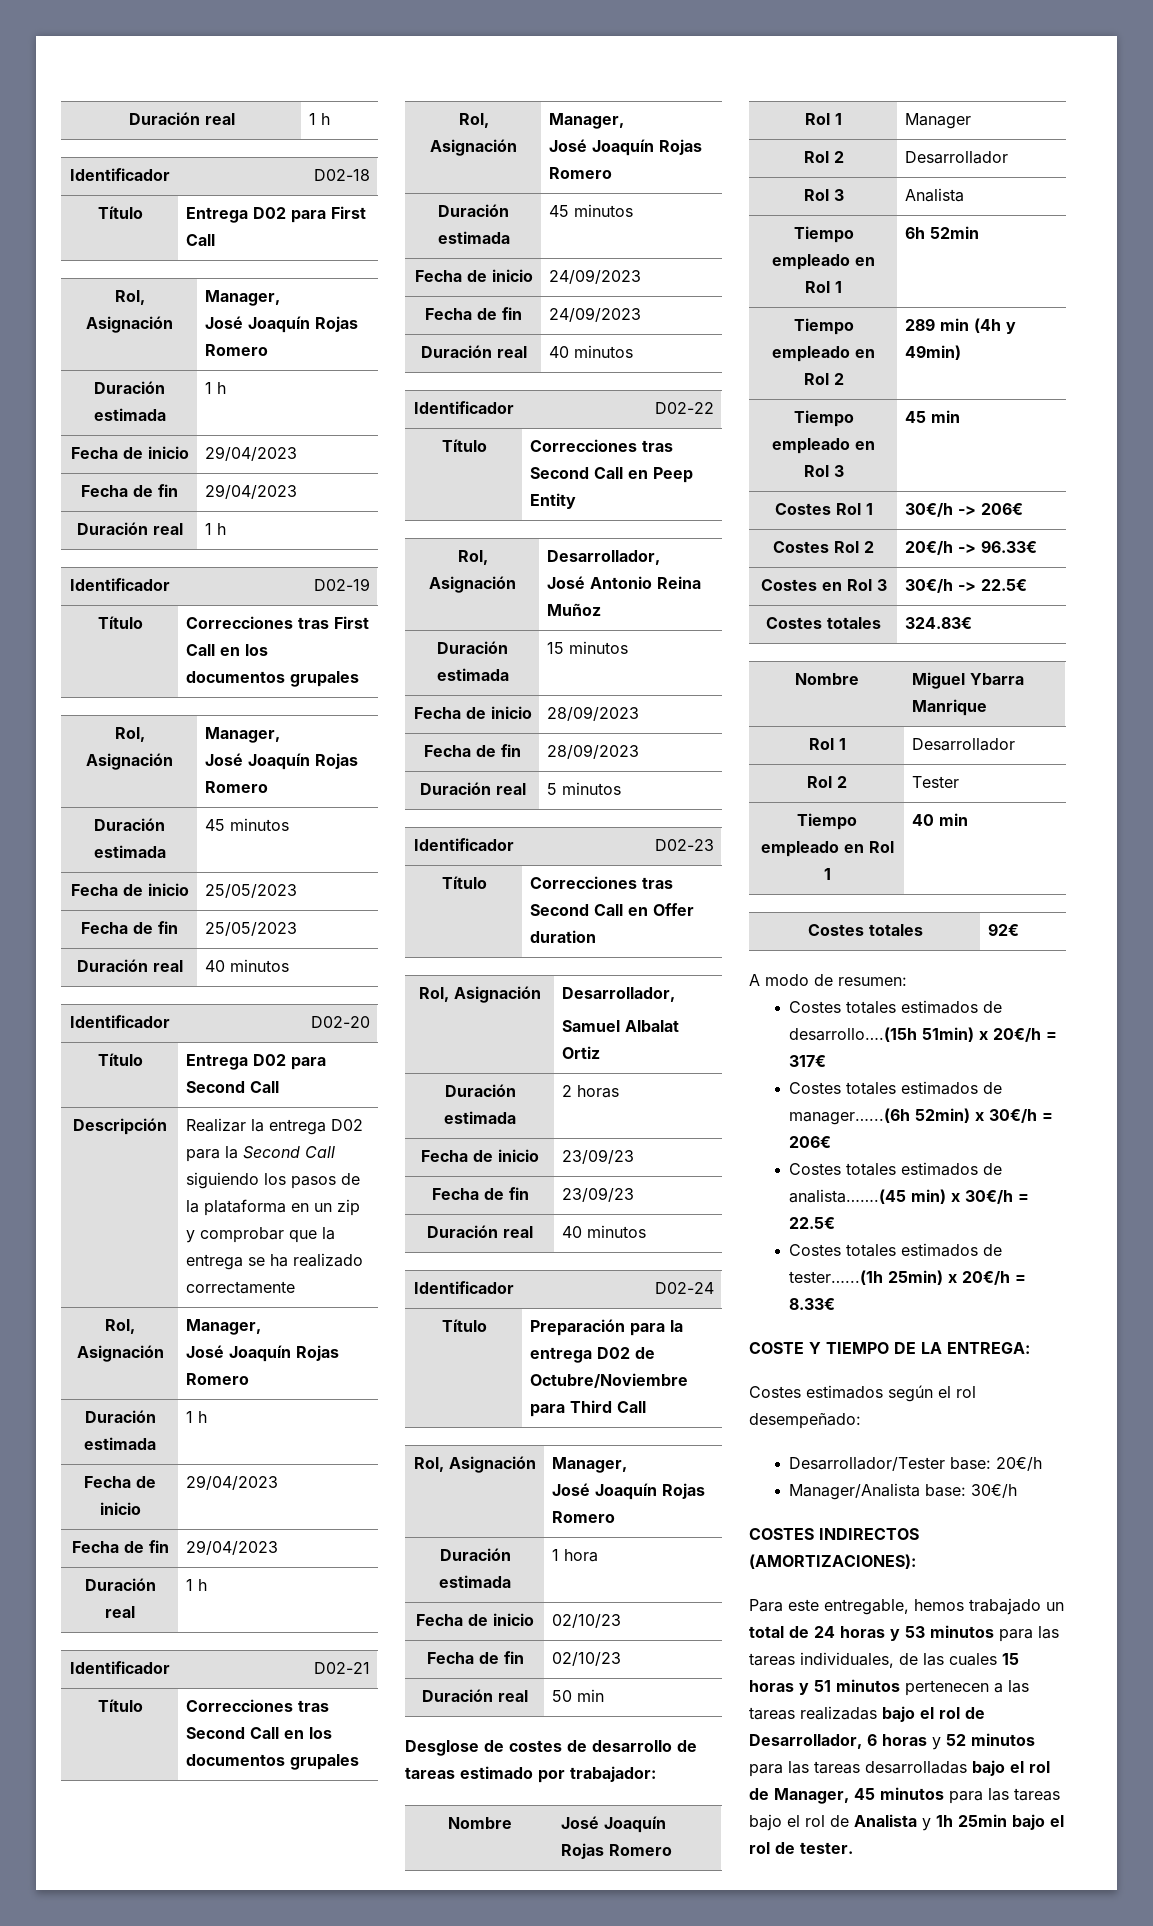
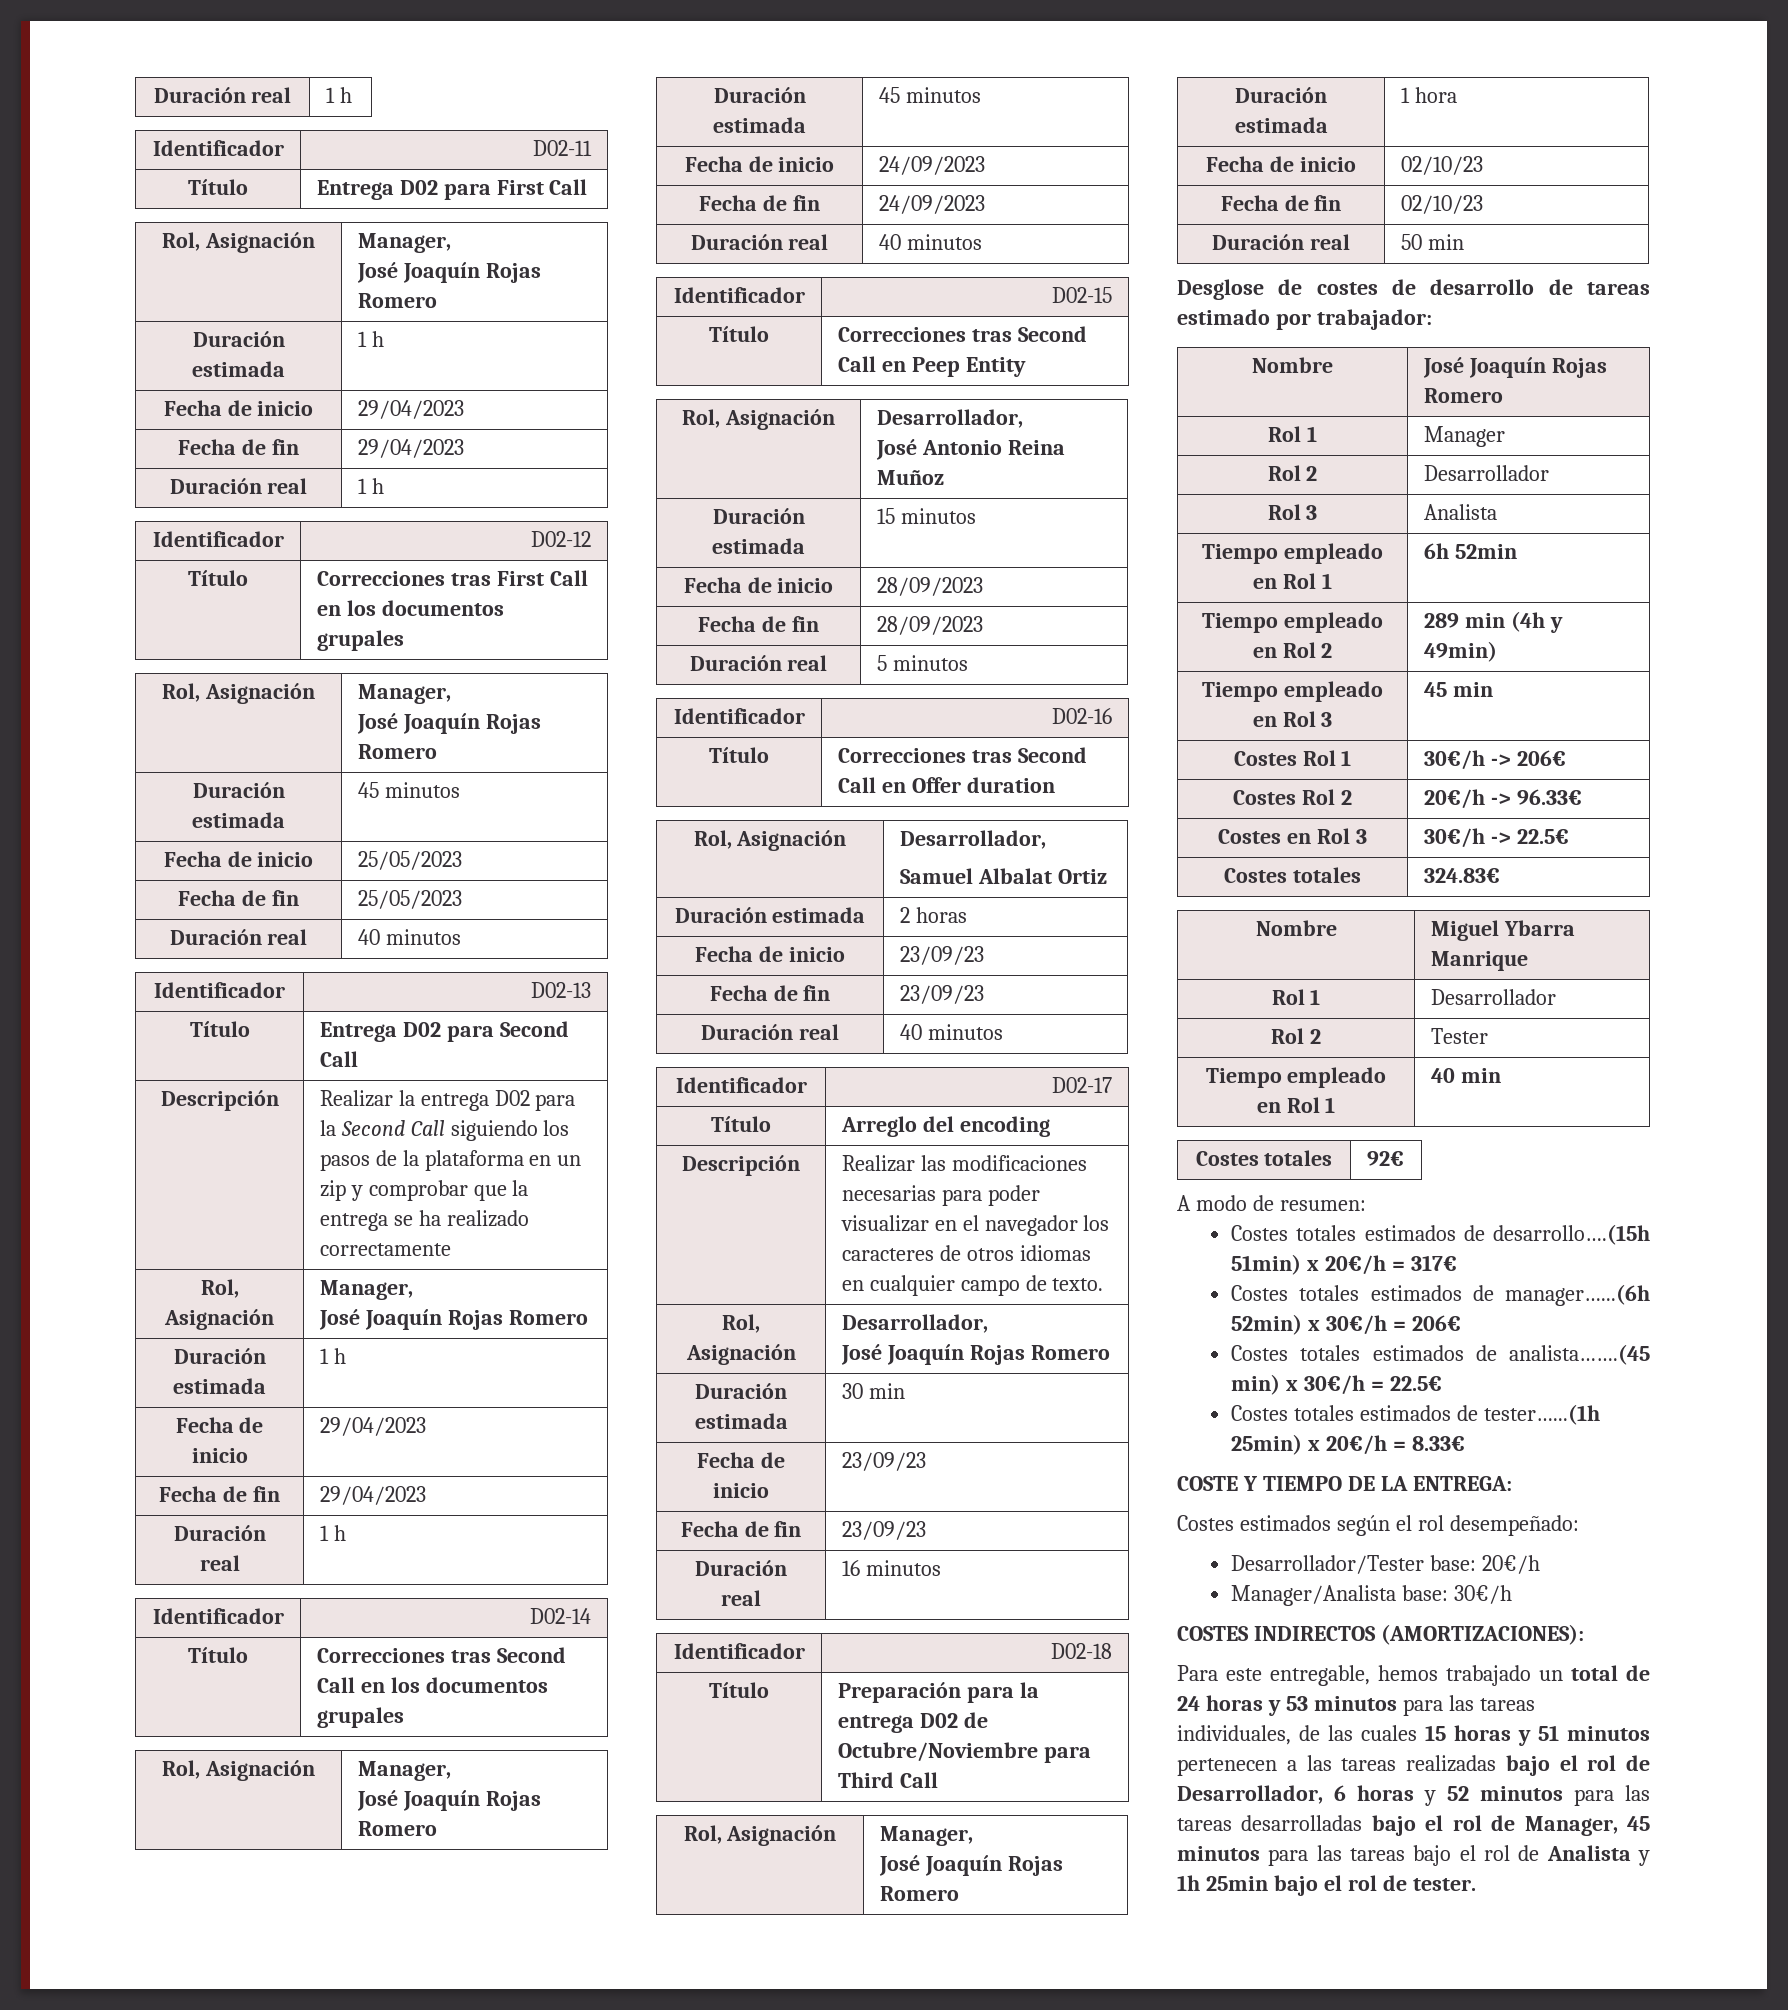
[128,112,235,125] [309,113,331,125] [70,168,170,181] [313,169,370,181] Duración real | 1 h // Identificador | D02-18 -> [153,87,292,103] [325,87,352,103] [152,140,284,156] [533,140,593,156] Duración real | 1 h // Identificador | D02-11
[313,578,370,591] D02-19 -> [531,531,592,547] D02-12
[310,1016,370,1028] D02-20 -> [531,982,592,998] D02-13
[313,1662,370,1674] D02-21 -> [530,1608,592,1624] D02-14
[654,402,714,414] D02-22 -> [1052,287,1113,303] D02-15
[654,839,714,851] D02-23 -> [1052,708,1113,724] D02-16
[654,1282,714,1294] D02-24 -> [1052,1077,1113,1093] [711,1116,771,1132] [840,1116,1050,1137] [682,1155,800,1176] [841,1155,1087,1172] [841,1185,1040,1206] [840,1215,1110,1236] [841,1245,1091,1261] [841,1275,1104,1296] [722,1314,760,1333] [685,1344,796,1365] [841,1314,988,1333] [840,1344,1110,1365] [695,1383,787,1399] [694,1413,788,1429] [841,1383,905,1399] [697,1452,785,1468] [713,1483,769,1498] [841,1452,926,1471] [680,1521,802,1537] [841,1521,926,1540] [695,1560,787,1576] [721,1590,761,1606] [841,1560,941,1576] [673,1643,805,1659] [1051,1643,1113,1659] D02-17 // Título | Arreglo del encoding // Descripción | Realizar las modificaciones necesarias para poder visualizar en el navegador los caracteres de otros idiomas en cualquier campo de texto. // Rol, Asignación | Desarrollador, // José Joaquín Rojas Romero // Duración estimada | 30 min // Fecha de inicio | 23/09/23 // Fecha de fin | 23/09/23 // Duración real | 16 minutos // Identificador | D02-18

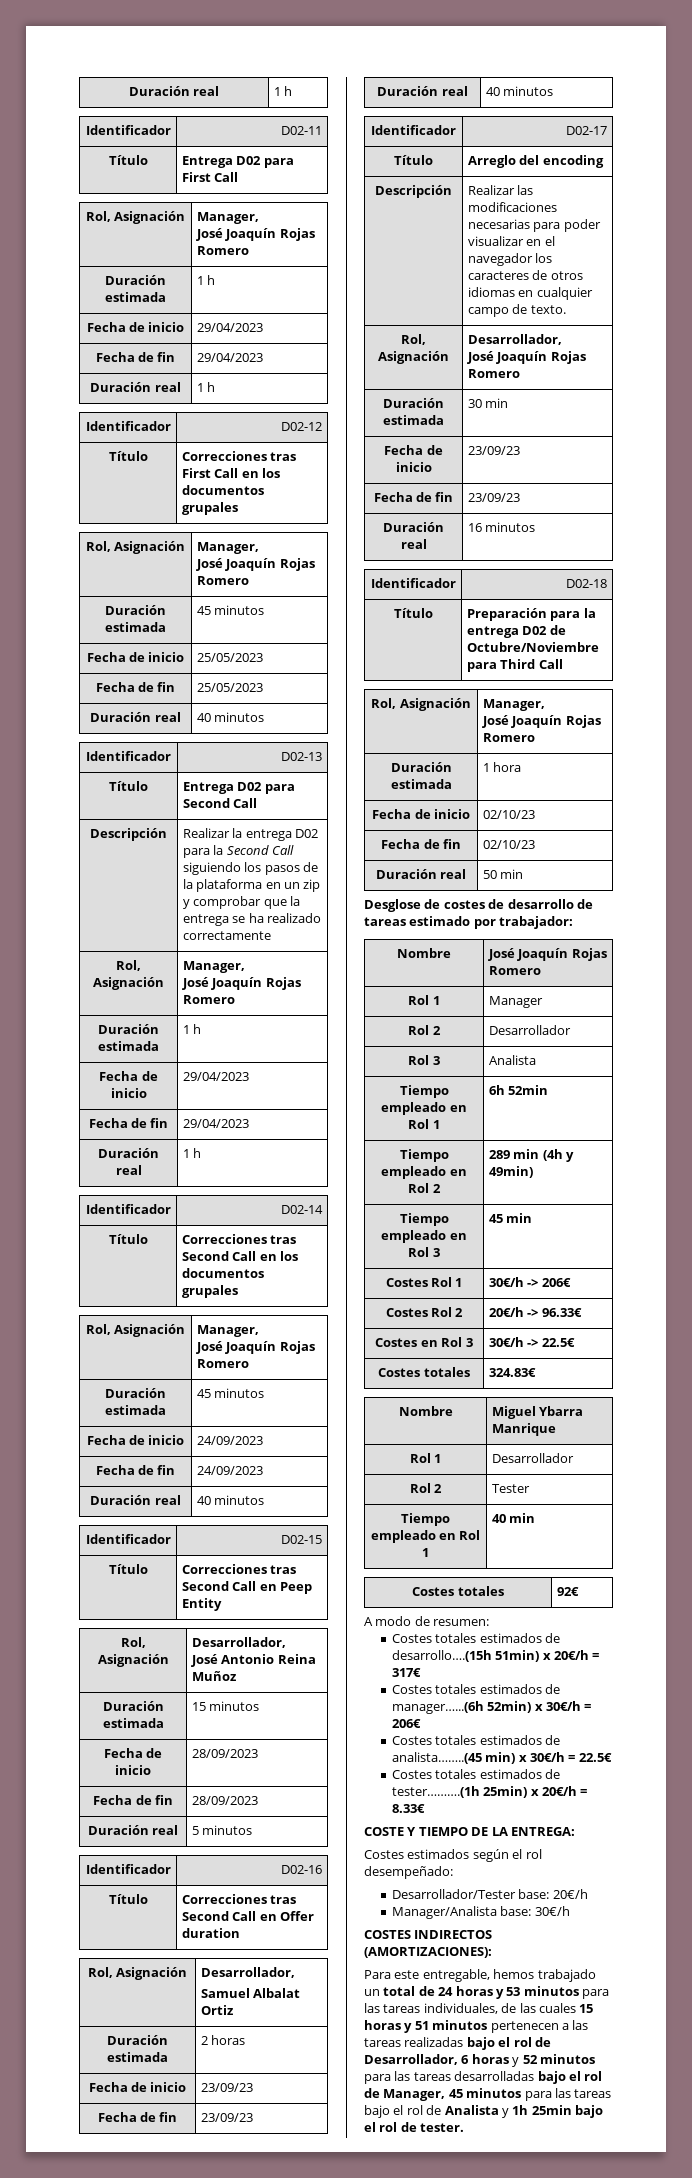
[1509,1344,1650,1365] analista…….(45 -> [391,1752,482,1764] analista……..(45
[1483,1404,1600,1425] tester…...(1h -> [391,1786,480,1798] tester……….(1h

